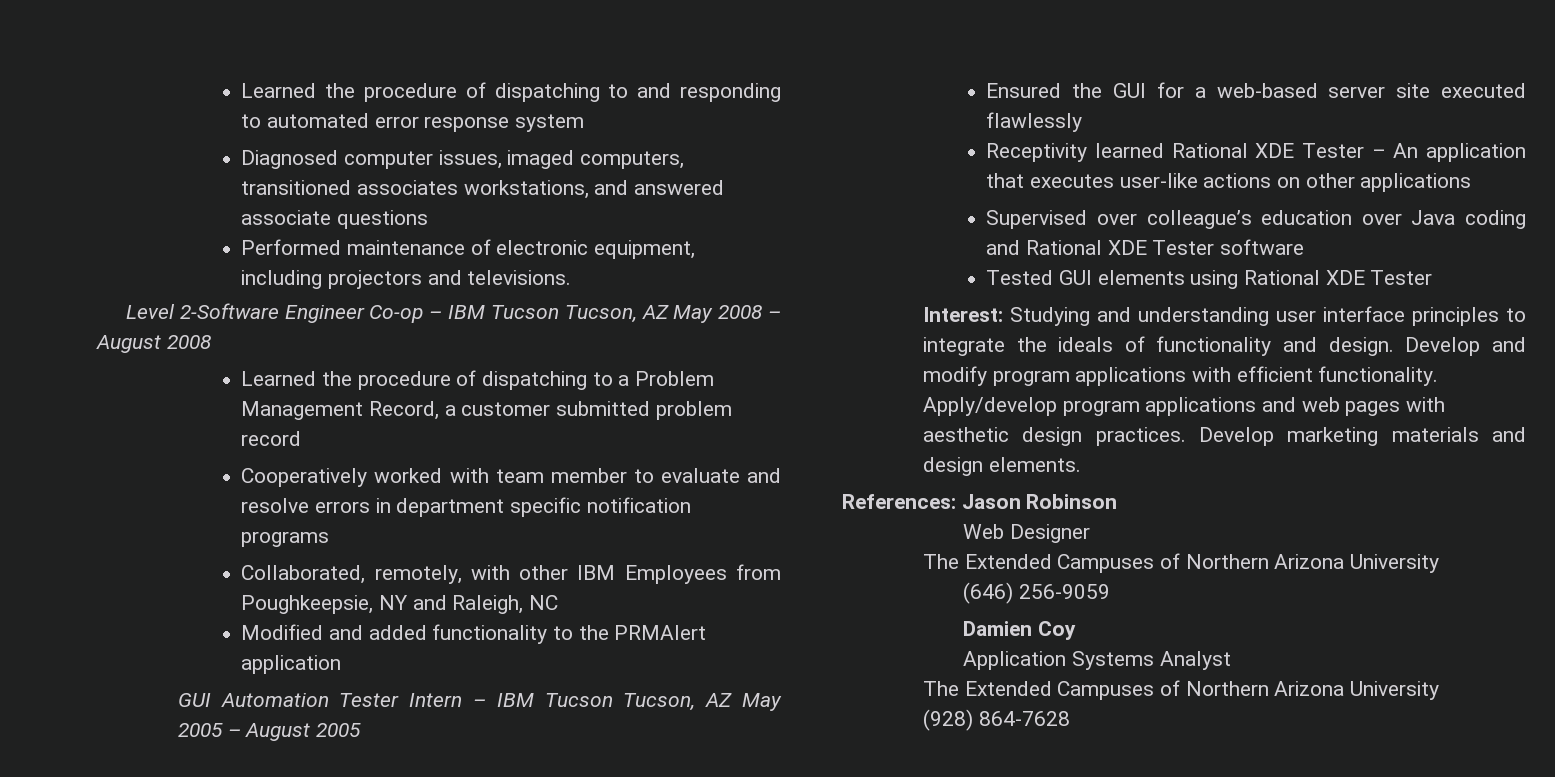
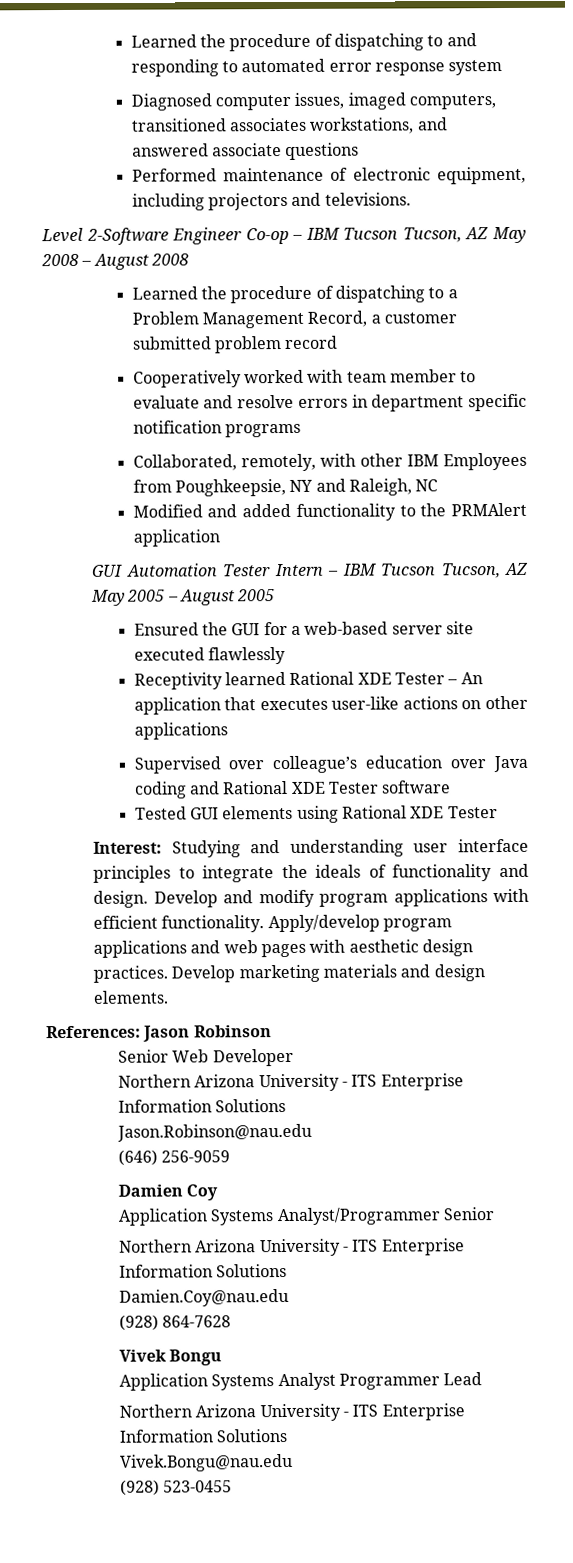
[963,524,1090,543] [922,553,1439,573] Web Designer // The Extended Campuses of Northern Arizona University -> [118,1048,294,1067] [118,1073,464,1092] [118,1099,287,1113] [117,1123,313,1142] Senior Web Developer // Northern Arizona University - ITS Enterprise Information Solutions // Jason.Robinson@nau.edu
[1159,651,1231,670] [922,680,1439,700] [922,709,1070,731] Analyst // The Extended Campuses of Northern Arizona University // (928) 864-7628 -> [276,1207,494,1226] [119,1238,465,1257] [119,1264,288,1278] [119,1288,290,1307] [119,1314,232,1331] [119,1349,223,1366] [119,1372,483,1391] [119,1403,465,1422] [119,1429,288,1443] [120,1453,294,1472] [120,1479,233,1496] Analyst/Programmer Senior // Northern Arizona University - ITS Enterprise Information Solutions // Damien.Coy@nau.edu // (928) 864-7628 // Vivek Bongu // Application Systems Analyst Programmer Lead // Northern Arizona University - ITS Enterprise Information Solutions // Vivek.Bongu@nau.edu // (928) 523-0455

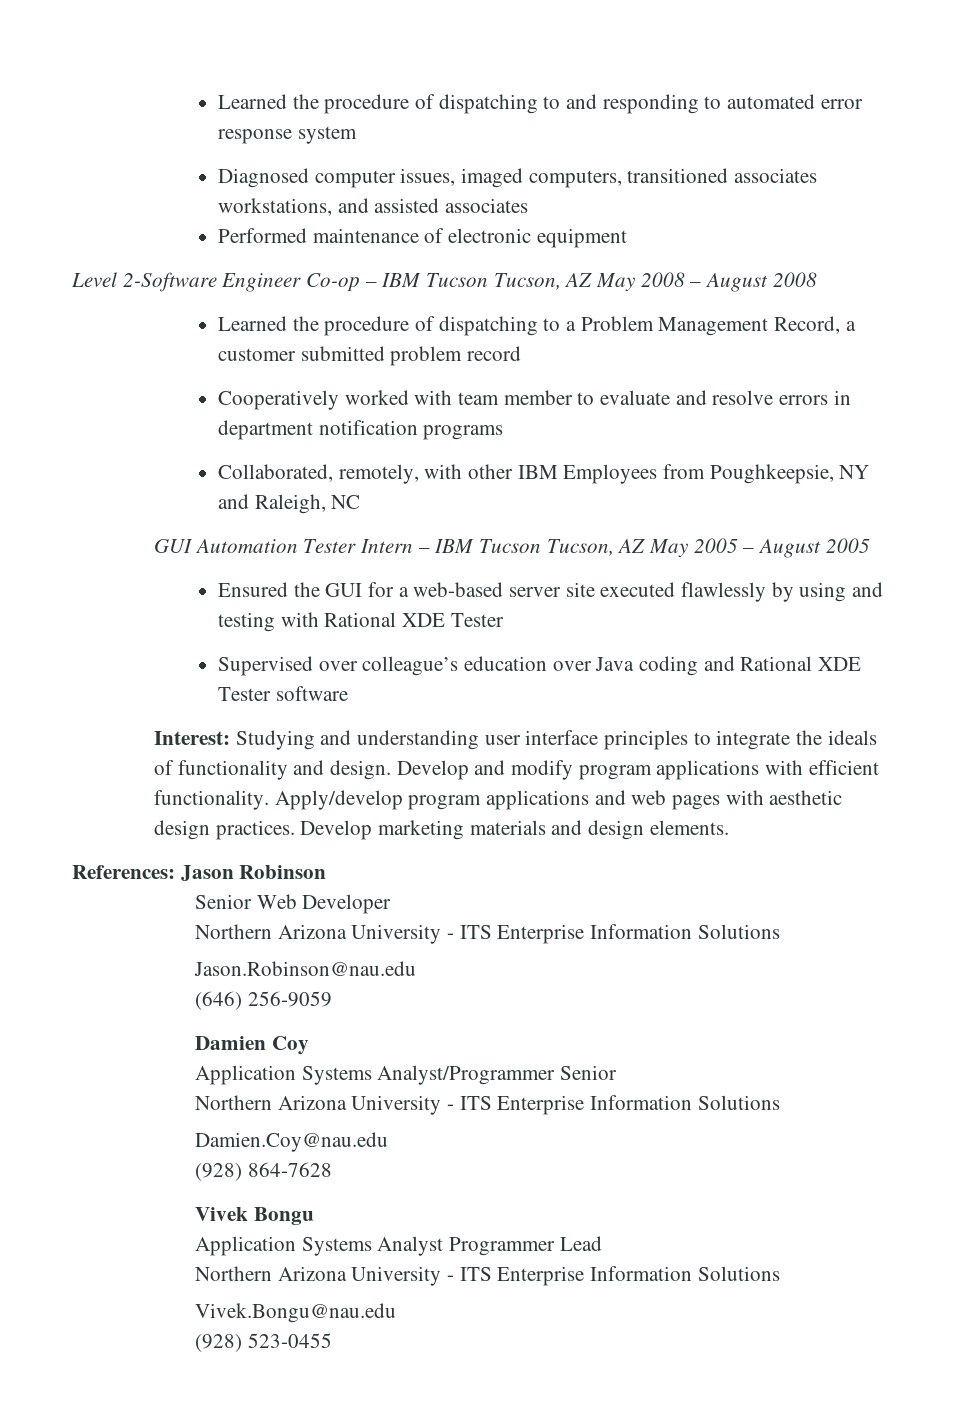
[131,142,360,160] answered associate questions -> [374,198,528,213] assisted associates
[437,166,527,185] [131,192,411,211] equipment, including projectors and televisions. -> [536,228,627,248] equipment
[468,393,527,412] specific -> (313, 430) none
[132,502,527,521] [132,529,220,547] // Modified and added functionality to the PRMAlert application -> (361, 502) none
[133,671,483,690] [133,695,529,715] [133,722,228,740] // Receptivity learned Rational XDE Tester – An application that executes user-like actions on other applications -> [771,582,883,602] [217,612,504,632] by using and testing with Rational XDE Tester
[134,805,498,823] // Tested GUI elements using Rational XDE Tester -> (348, 693) none

